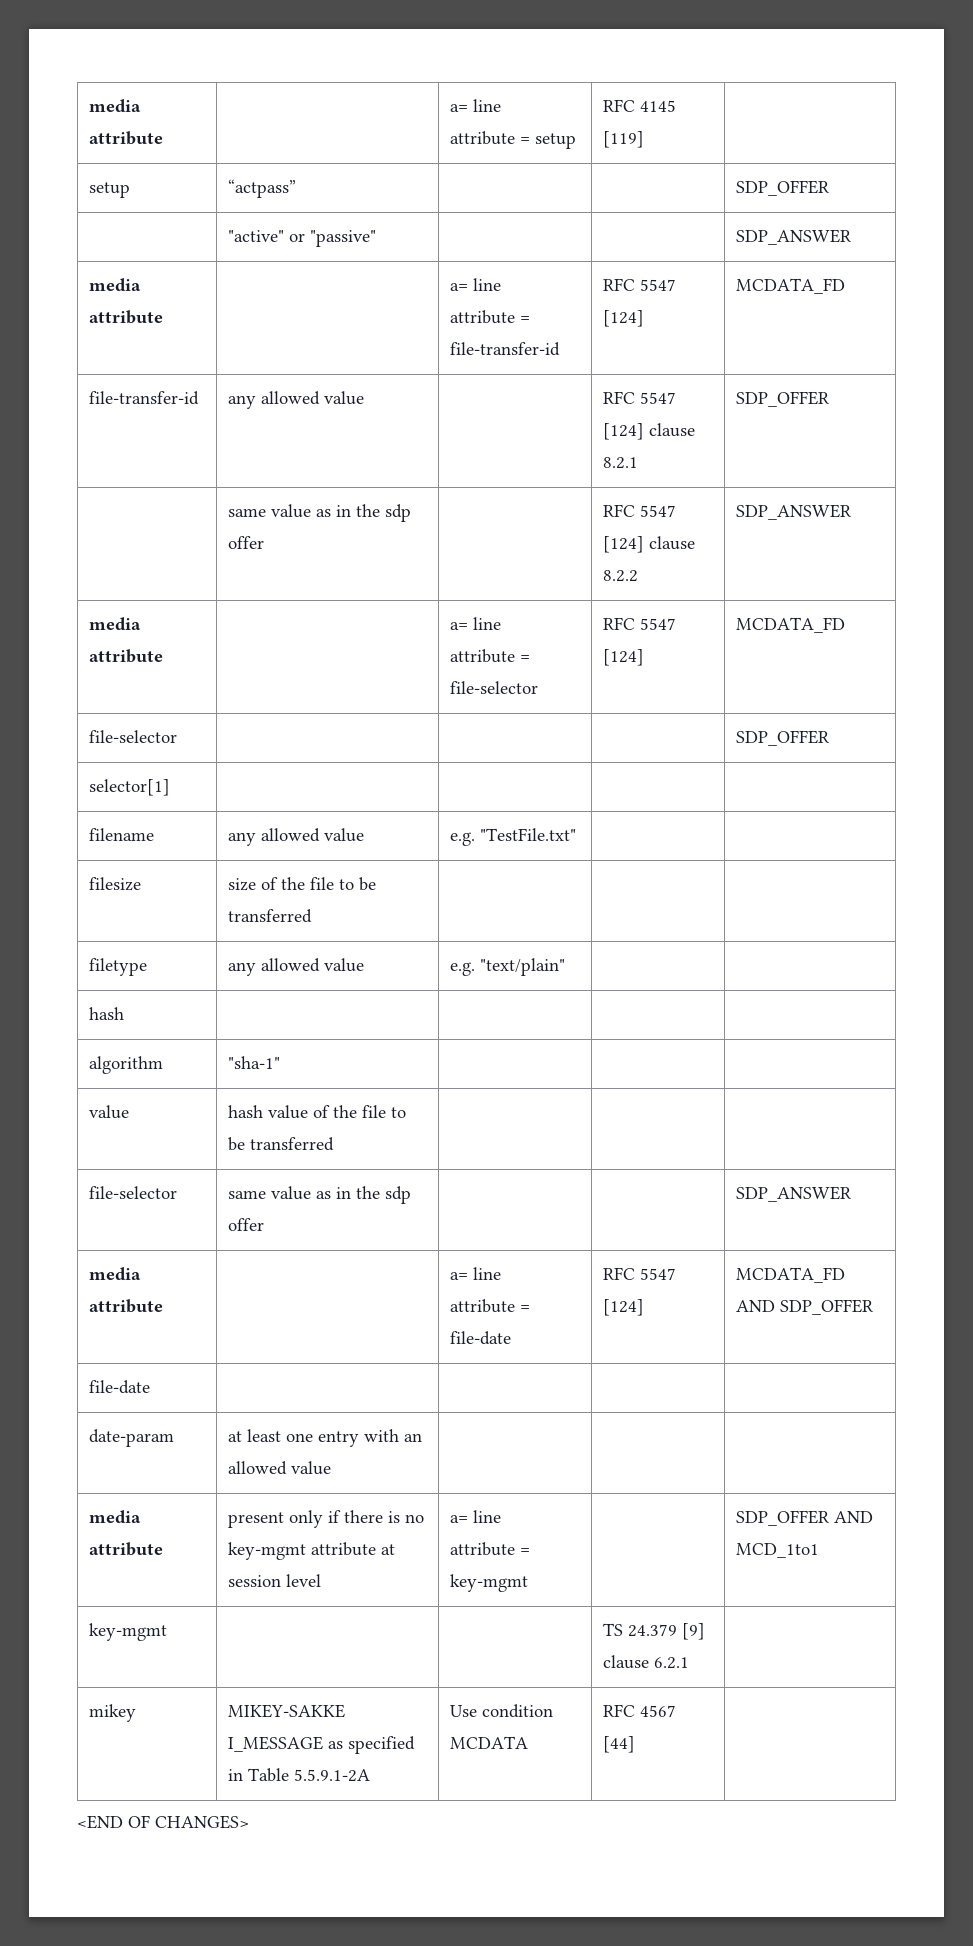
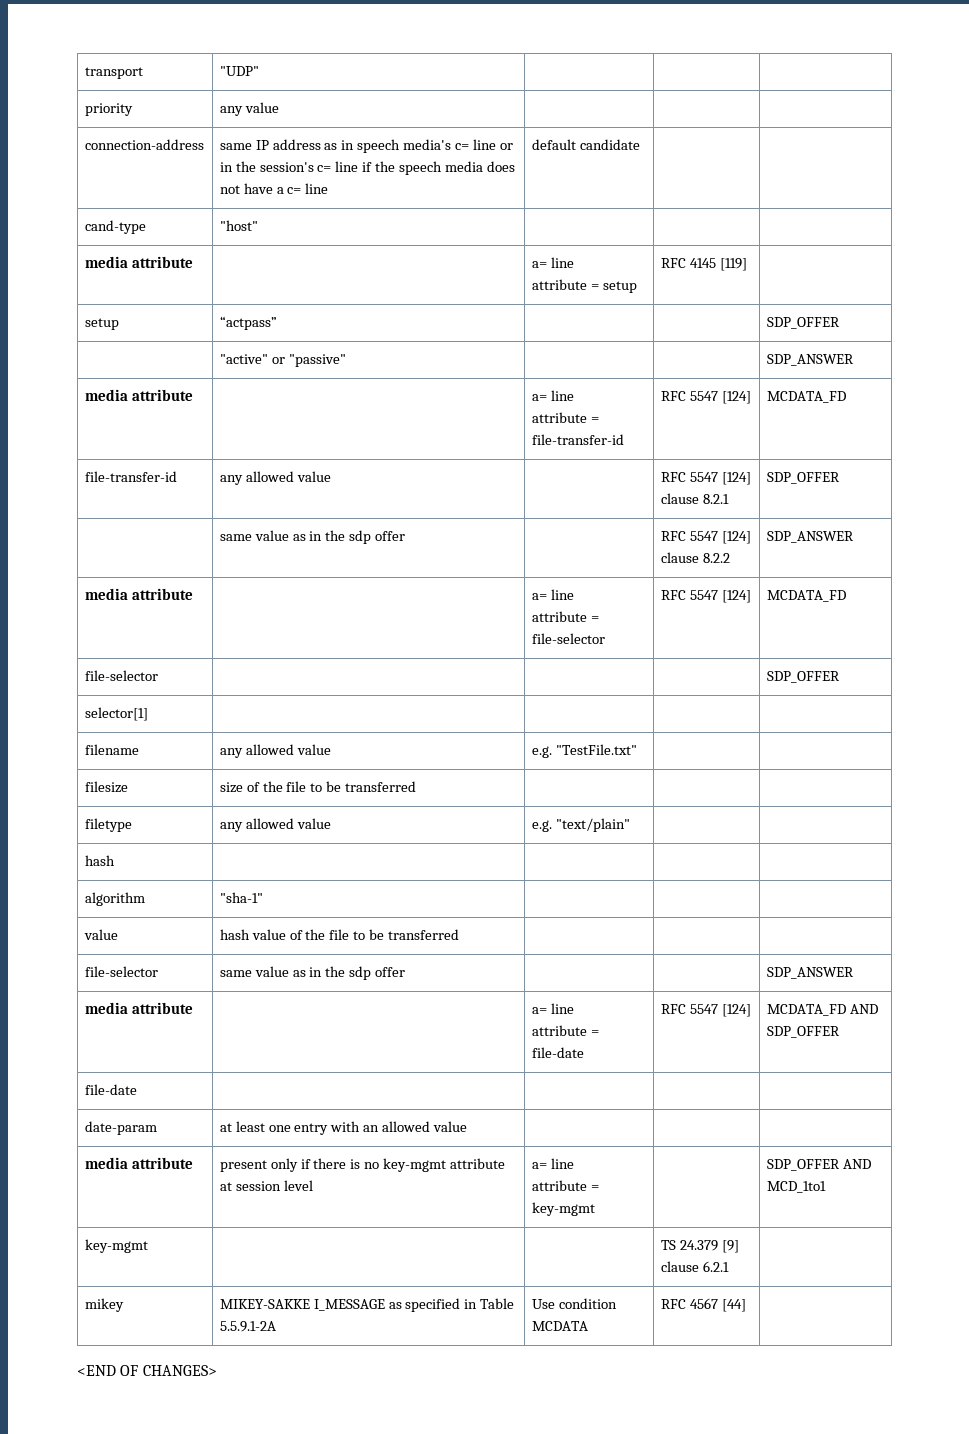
(89, 106) none -> [84,67,143,79] [219,66,259,76] [84,103,133,116] [219,102,279,116] [84,139,204,150] [219,139,513,153] [219,161,515,175] [219,183,329,194] [531,139,640,150] [84,220,146,234] [219,220,258,231] transport | "UDP" | | | // priority | any value | | | // connection-address | same IP address as in speech media's c= line or in the session's c= line if the speech media does not have a c= line | default candidate | | // cand-type | "host" | | | //

